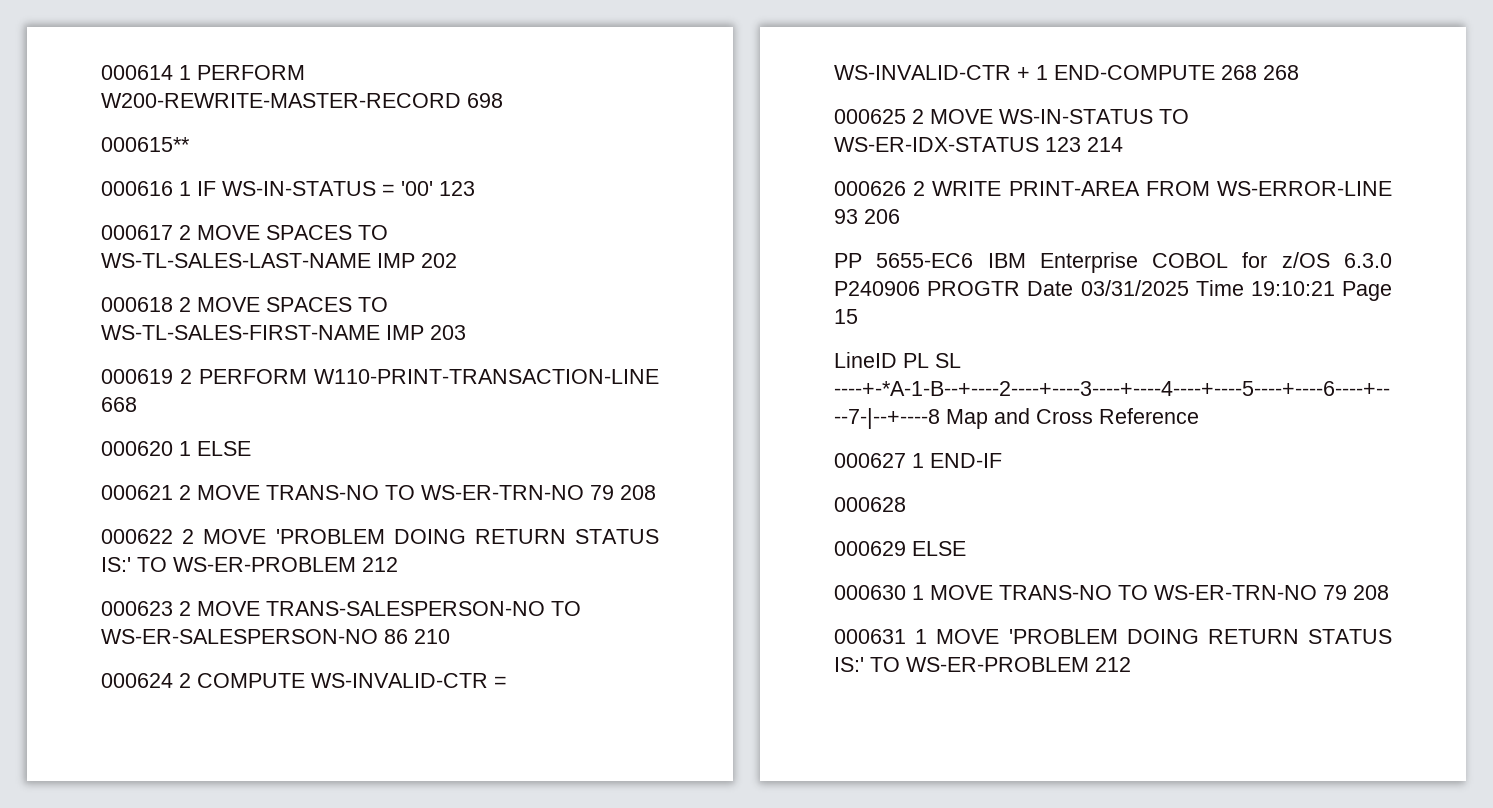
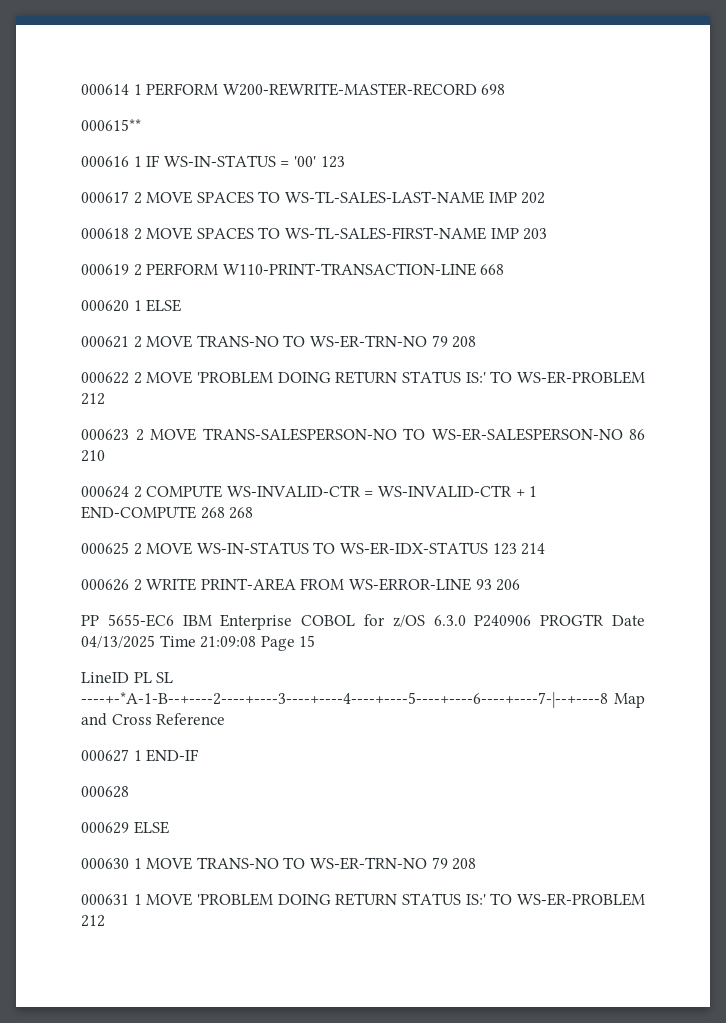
[1080,280,1335,296] 03/31/2025 Time 19:10:21 -> [81,635,257,648] 04/13/2025 Time 21:09:08

